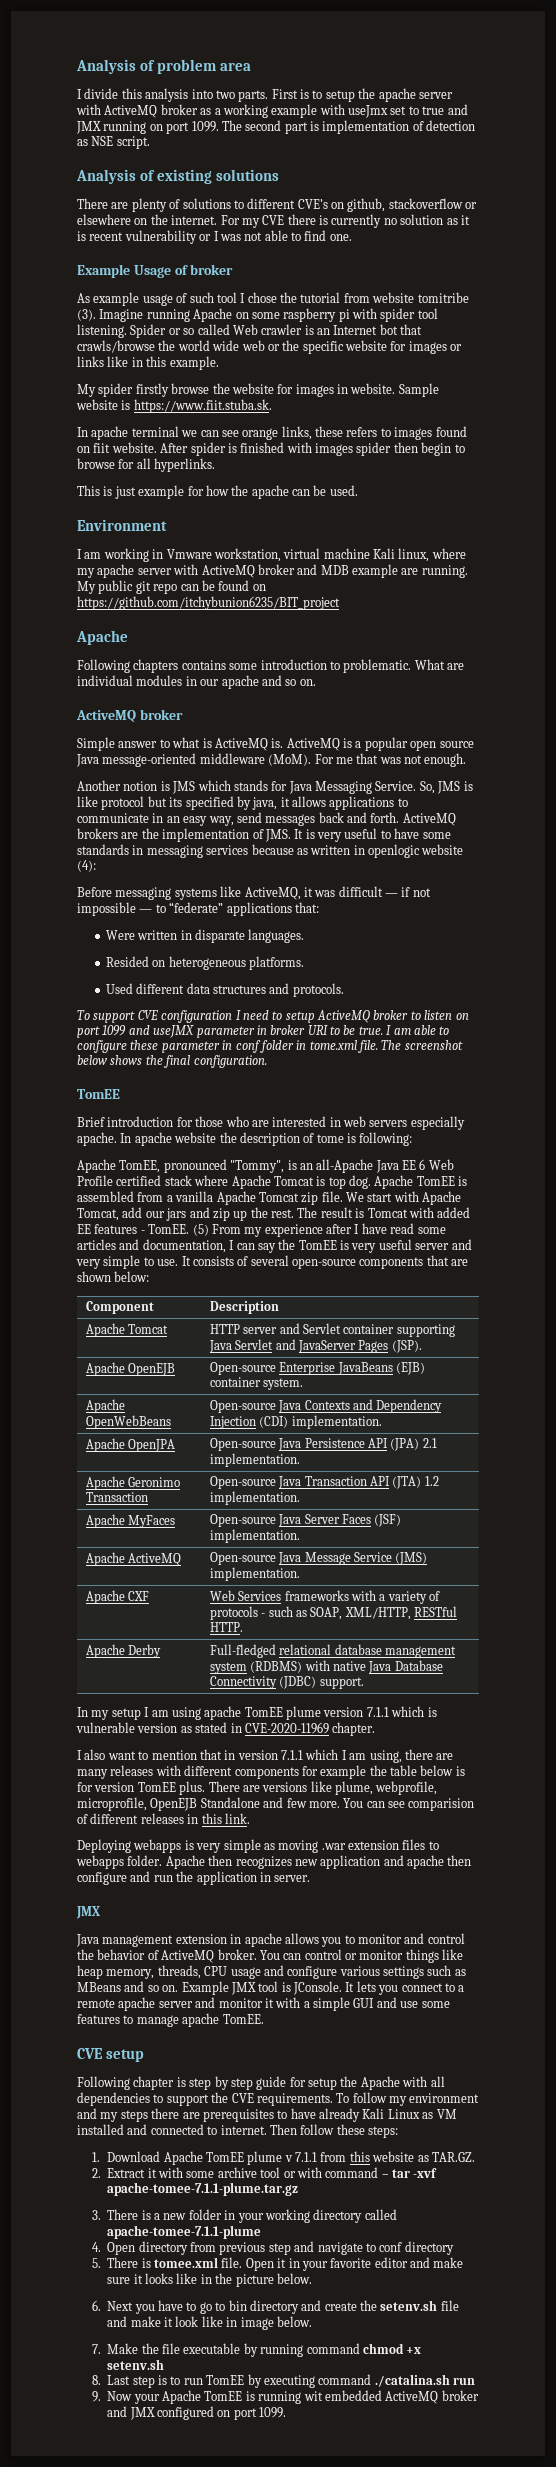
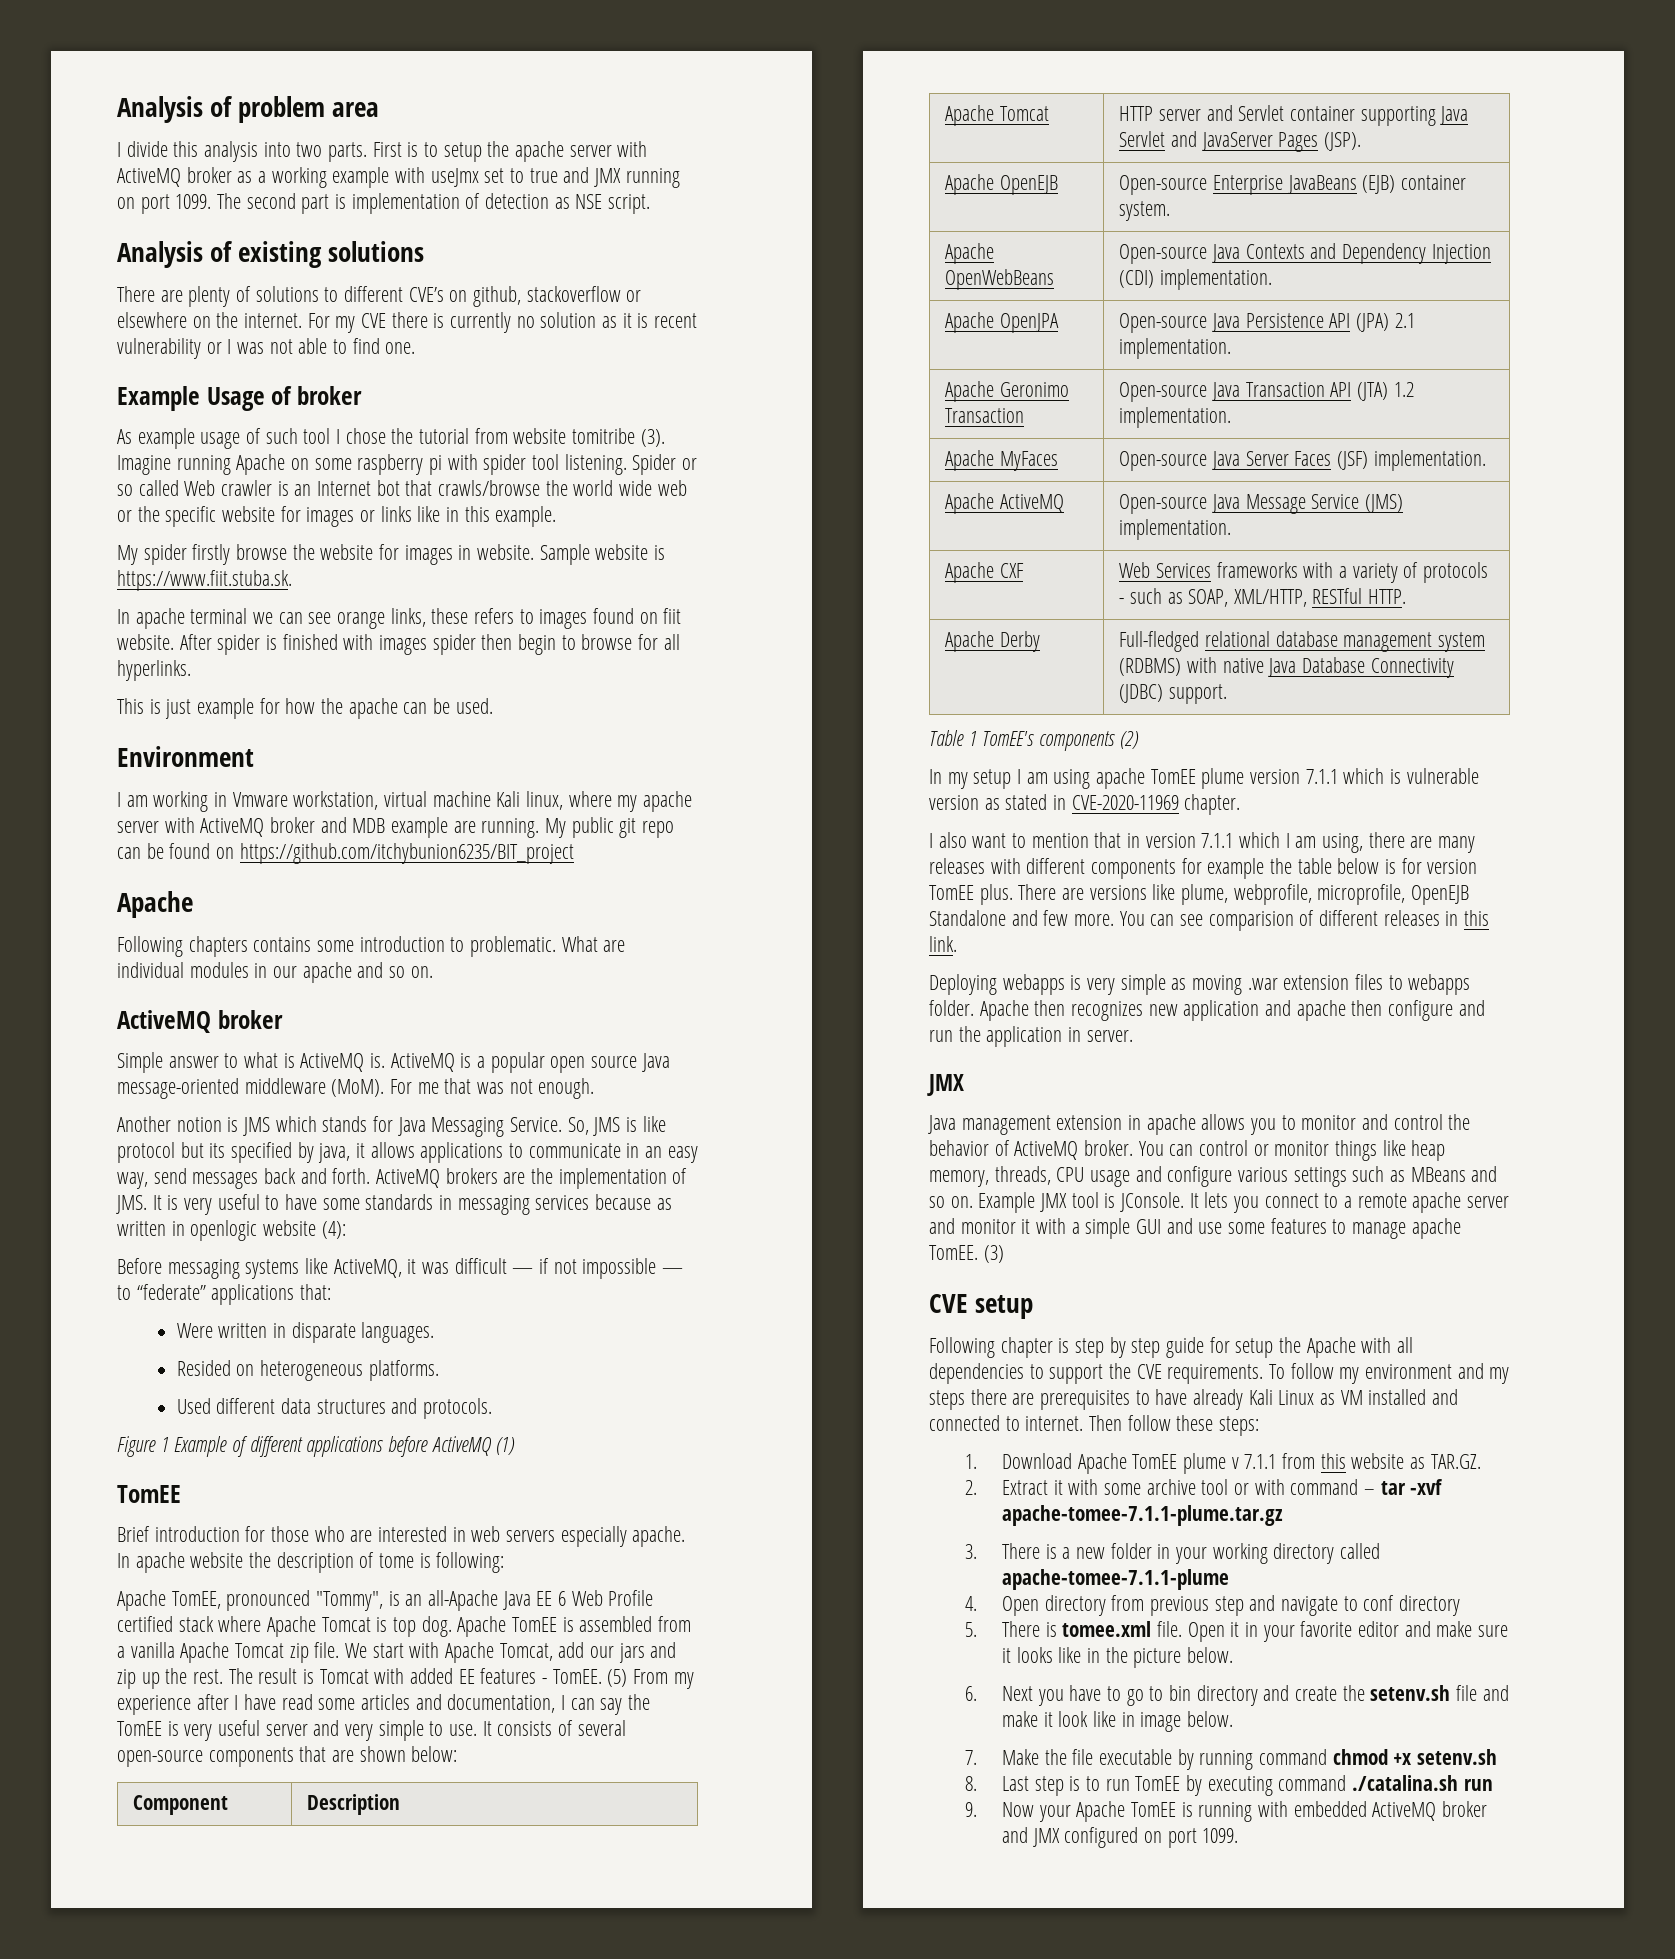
[77,1010,469,1023] [77,1025,450,1038] [77,1040,463,1053] [77,1055,267,1068] To support CVE configuration I need to setup ActiveMQ broker to listen on port 1099 and useJMX parameter in broker URI to be true. I am able to configure these parameter in conf folder in tome.xml file. The screenshot below shows the final configuration. -> [117,1436,516,1457] Figure 1 Example of different applications before ActiveMQ (1)
(364, 1683) none -> [929,730,1139,751] // Table 1 TomEE's components (2)
(264, 2019) none -> [983,1245,1004,1263] (3)
[303,2391,323,2401] wit -> [1257,1801,1288,1817] with

